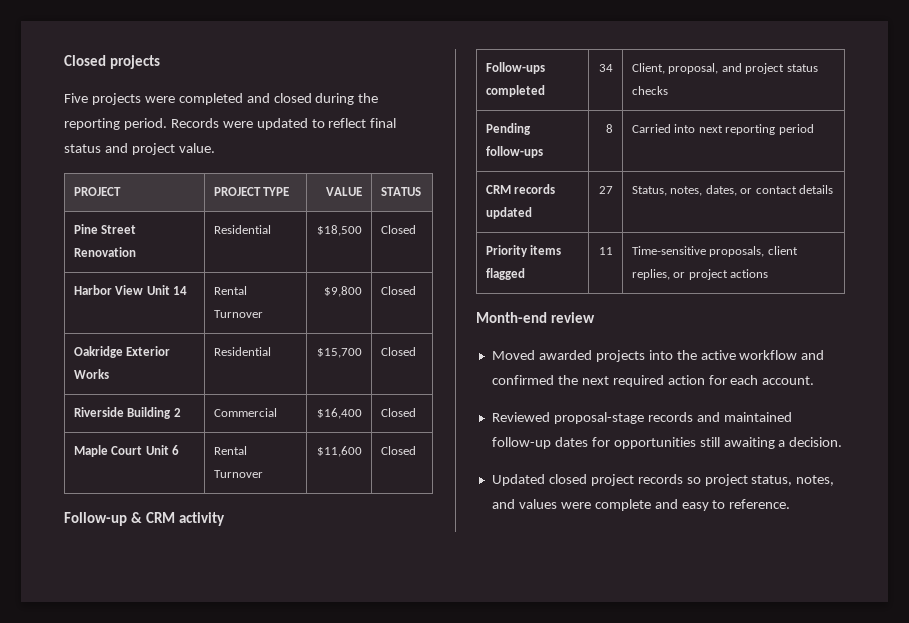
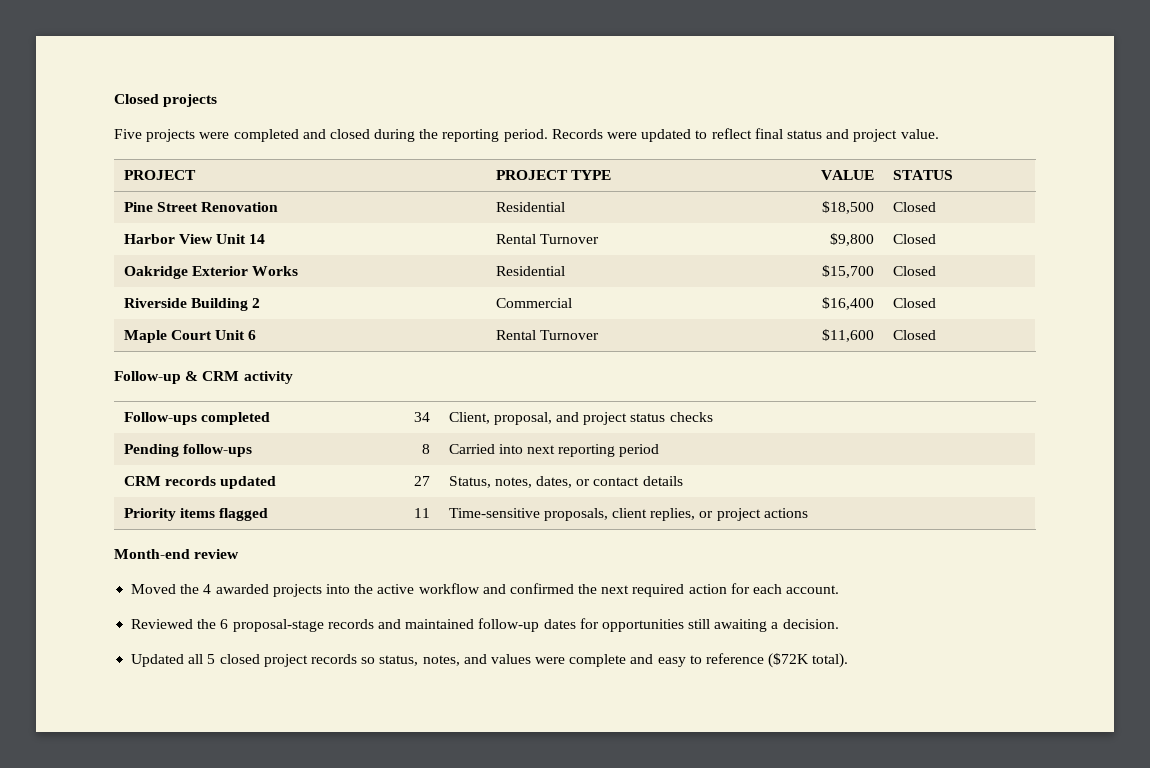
(535, 355) none -> [180,584,212,594] the 4
(550, 417) none -> [197,619,229,629] the 6
(545, 480) none -> [188,654,216,664] all 5
[704,474,748,486] project -> (376, 660) none
[729,499,791,509] reference. -> [706,653,849,668] reference ($72K total).

